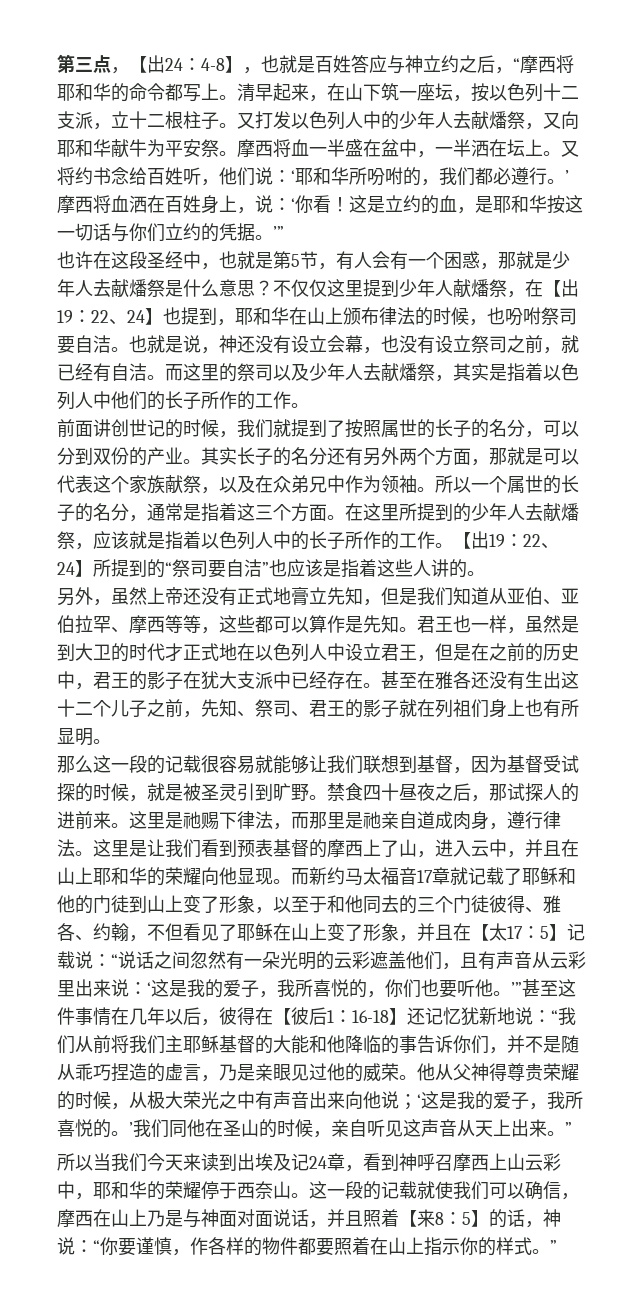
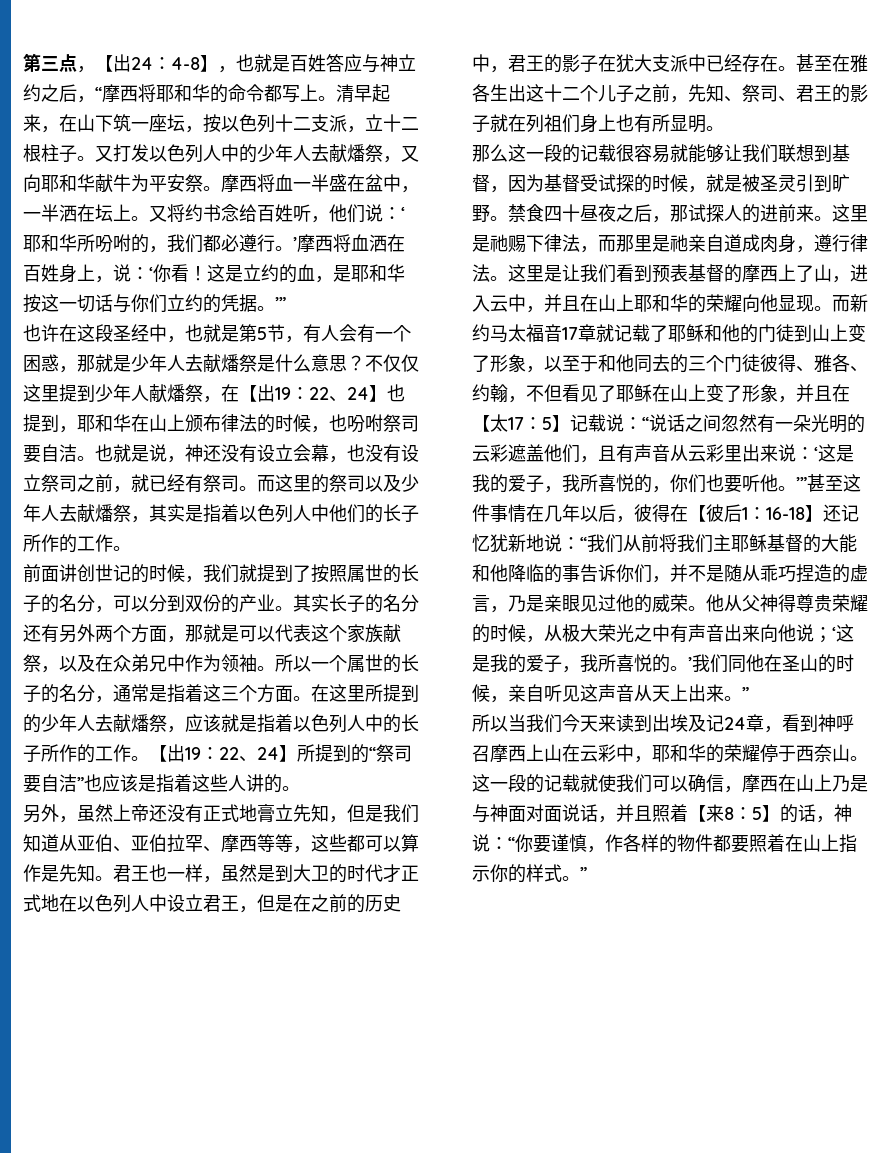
[111,363,147,381] 自洁 -> [203,474,239,492] 祭司
[471,671,525,690] 还没有 -> (490, 93) none
(525, 1162) none -> [562,744,580,762] 在

